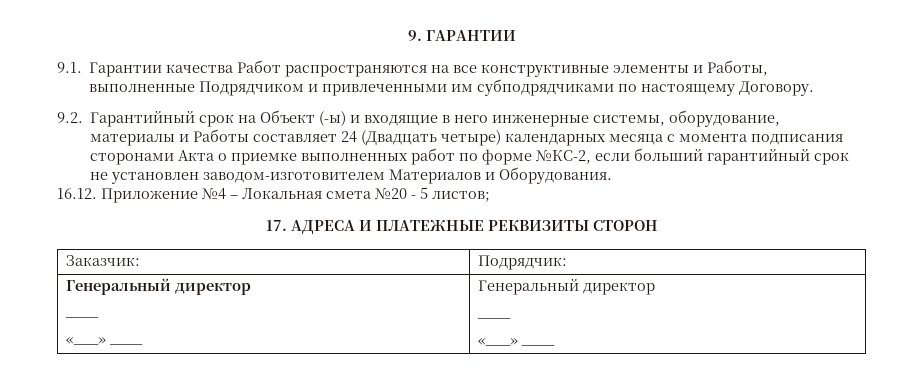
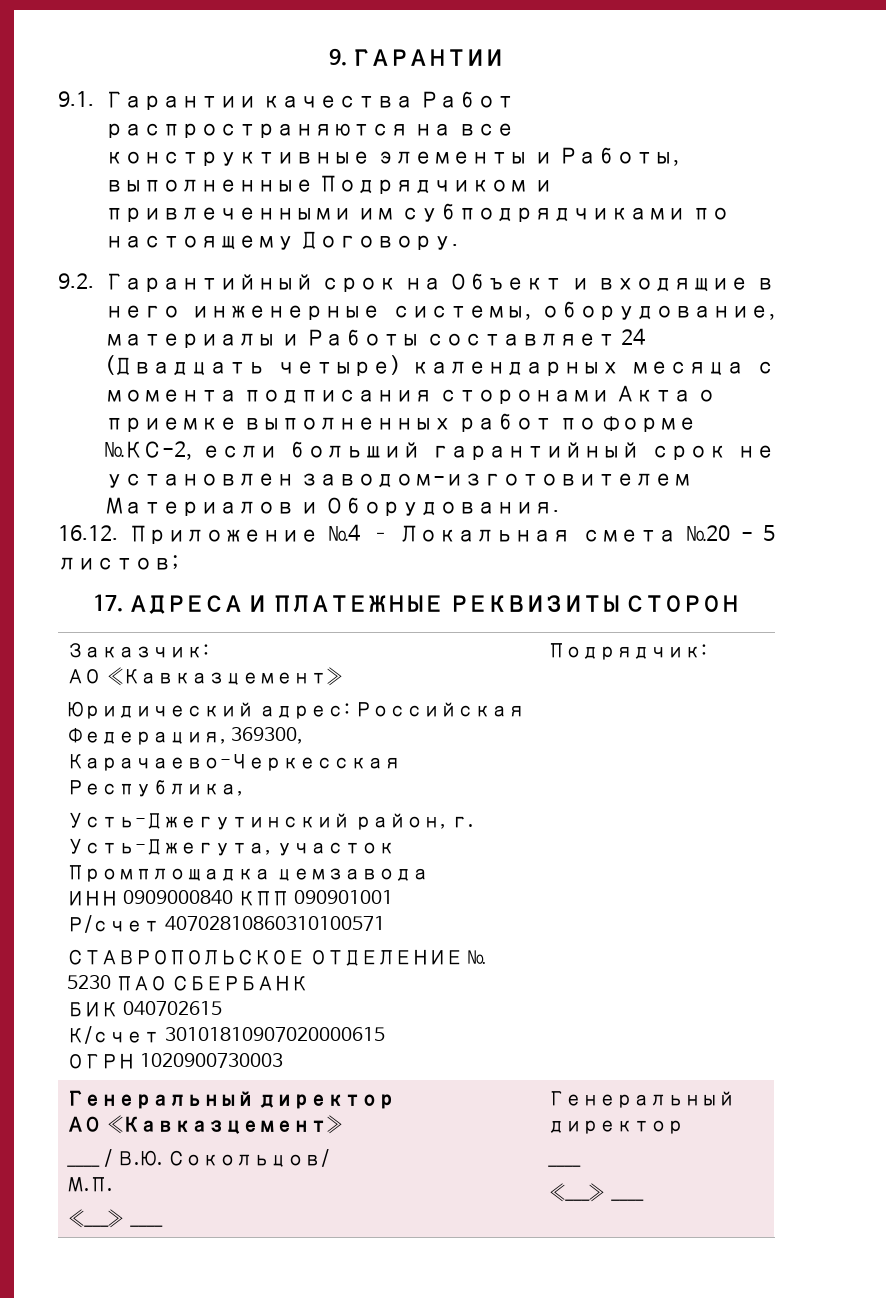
[319,111,347,126] (-ы) -> (564, 281) none
(141, 260) none -> [66,667,344,686] [66,701,525,719] [66,727,303,745] [66,754,401,771] [66,780,243,797] [66,812,474,830] [66,838,395,856] [66,865,429,882] [66,890,393,906] [66,915,385,933] [66,949,485,966] [66,975,308,991] [66,1001,222,1017] [66,1026,385,1044] [66,1053,283,1069] // АО «Кавказцемент» // Юридический адрес: Российская Федерация, 369300, Карачаево-Черкесская Республика, // Усть-Джегутинский район, г. Усть-Джегута, участок Промплощадка цемзавода // ИНН 0909000840 КПП 090901001 // Р/счет 40702810860310100571 // СТАВРОПОЛЬСКОЕ ОТДЕЛЕНИЕ № 5230 ПАО СБЕРБАНК // БИК 040702615 // К/счет 30101810907020000615 // ОГРН 1020900730003
[65,317,100,318] // ____ -> [66,1115,344,1134] [66,1149,329,1167] [66,1177,113,1192] // АО «Кавказцемент» // ____ / В.Ю. Сокольцов/ // М.П.

